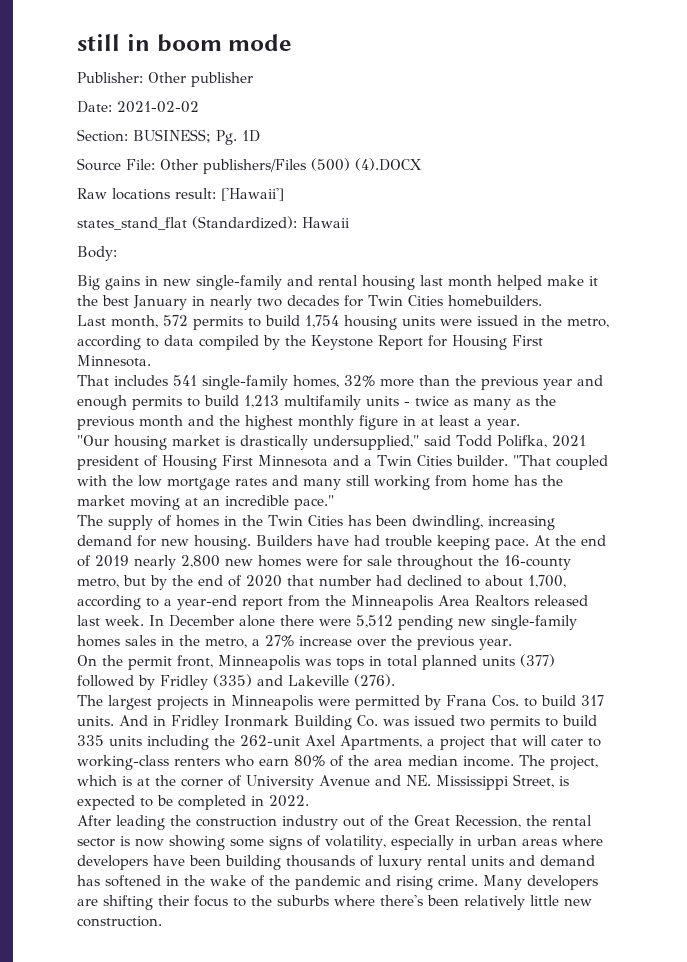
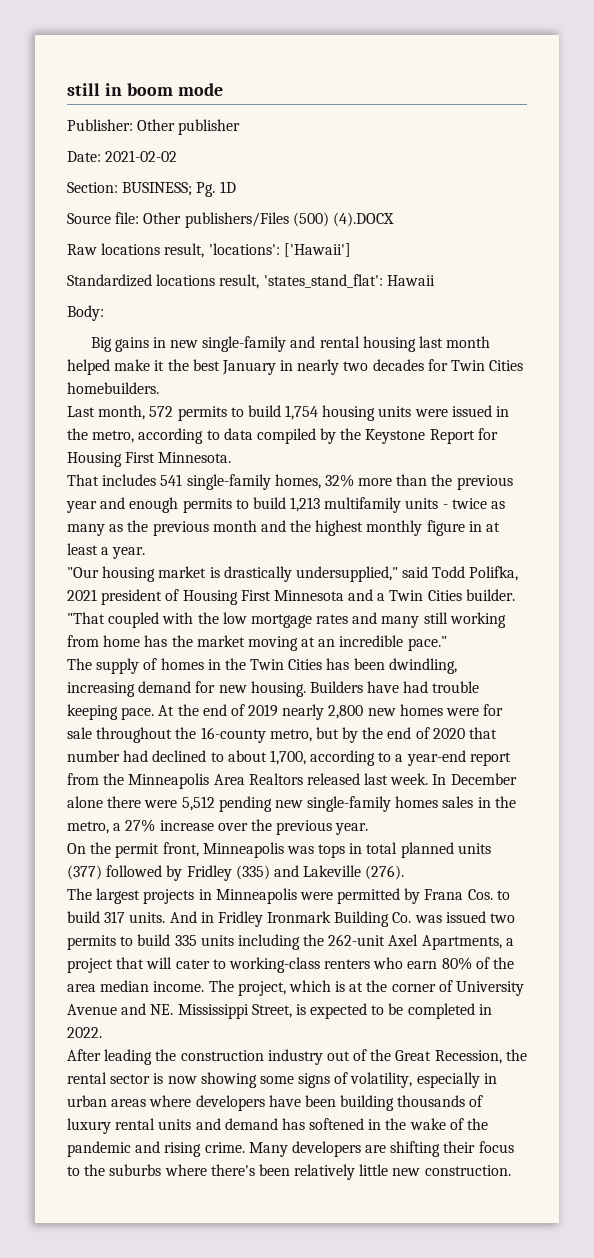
[126,159,155,170] File: -> [115,212,140,224] file:
[175,188,216,199] result: -> [164,243,280,258] result, 'locations':
[77,216,297,230] states_stand_flat (Standardized): -> [67,274,383,289] Standardized locations result, 'states_stand_flat':

